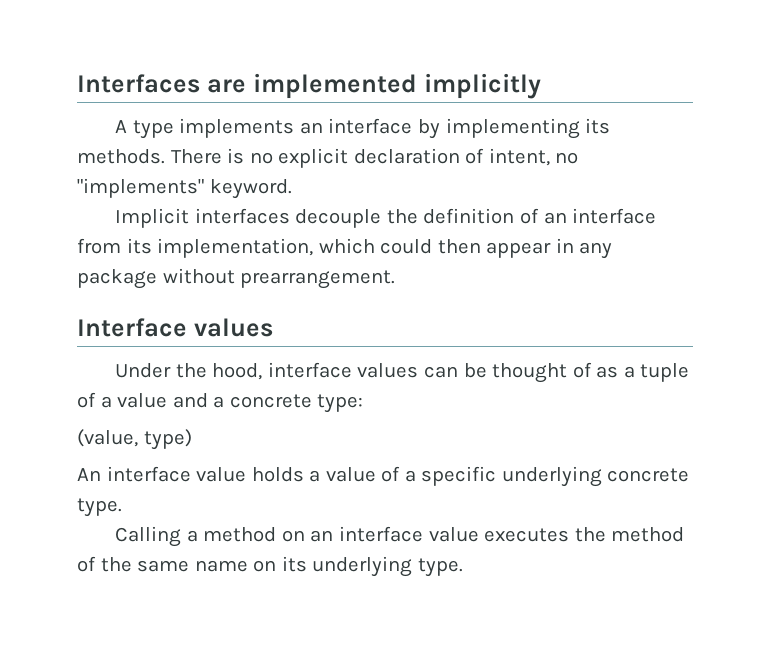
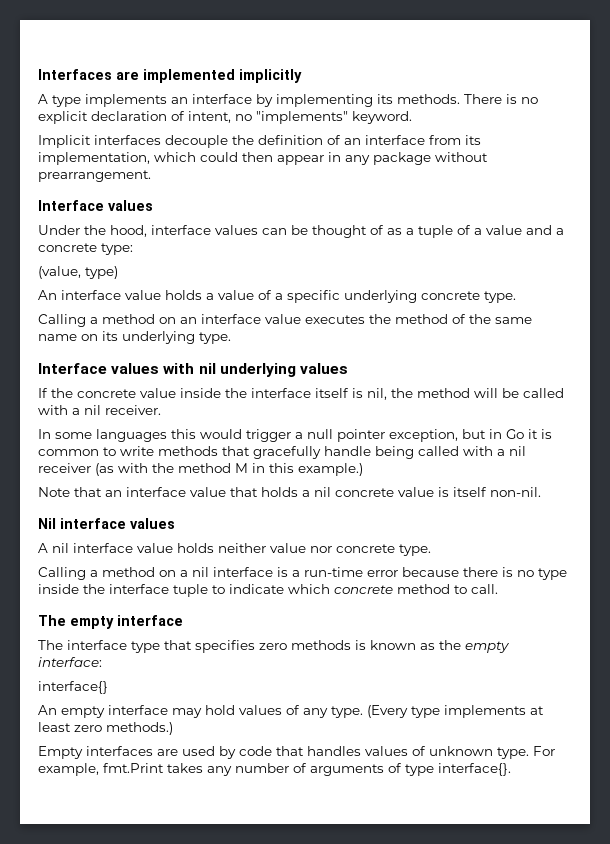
(463, 567) none -> [38,363,348,377] [38,388,564,400] [38,405,161,415] [38,429,552,442] [38,446,526,459] [38,463,363,476] [38,487,541,497] [38,518,175,529] [38,543,431,556] [38,567,567,580] [38,584,498,597] [38,615,183,629] [38,640,510,653] [38,657,102,667] [38,681,108,694] [38,705,544,718] [38,722,173,735] [38,746,555,759] [38,763,511,776] // Interface values with nil underlying values // If the concrete value inside the interface itself is nil, the method will be called with a nil receiver. // In some languages this would trigger a null pointer exception, but in Go it is common to write methods that gracefully handle being called with a nil receiver (as with the method M in this example.) // Note that an interface value that holds a nil concrete value is itself non-nil. // Nil interface values // A nil interface value holds neither value nor concrete type. // Calling a method on a nil interface is a run-time error because there is no type inside the interface tuple to indicate which concrete method to call. // The empty interface // The interface type that specifies zero methods is known as the empty interface: // interface{} // An empty interface may hold values of any type. (Every type implements at least zero methods.) // Empty interfaces are used by code that handles values of unknown type. For example, fmt.Print takes any number of arguments of type interface{}.

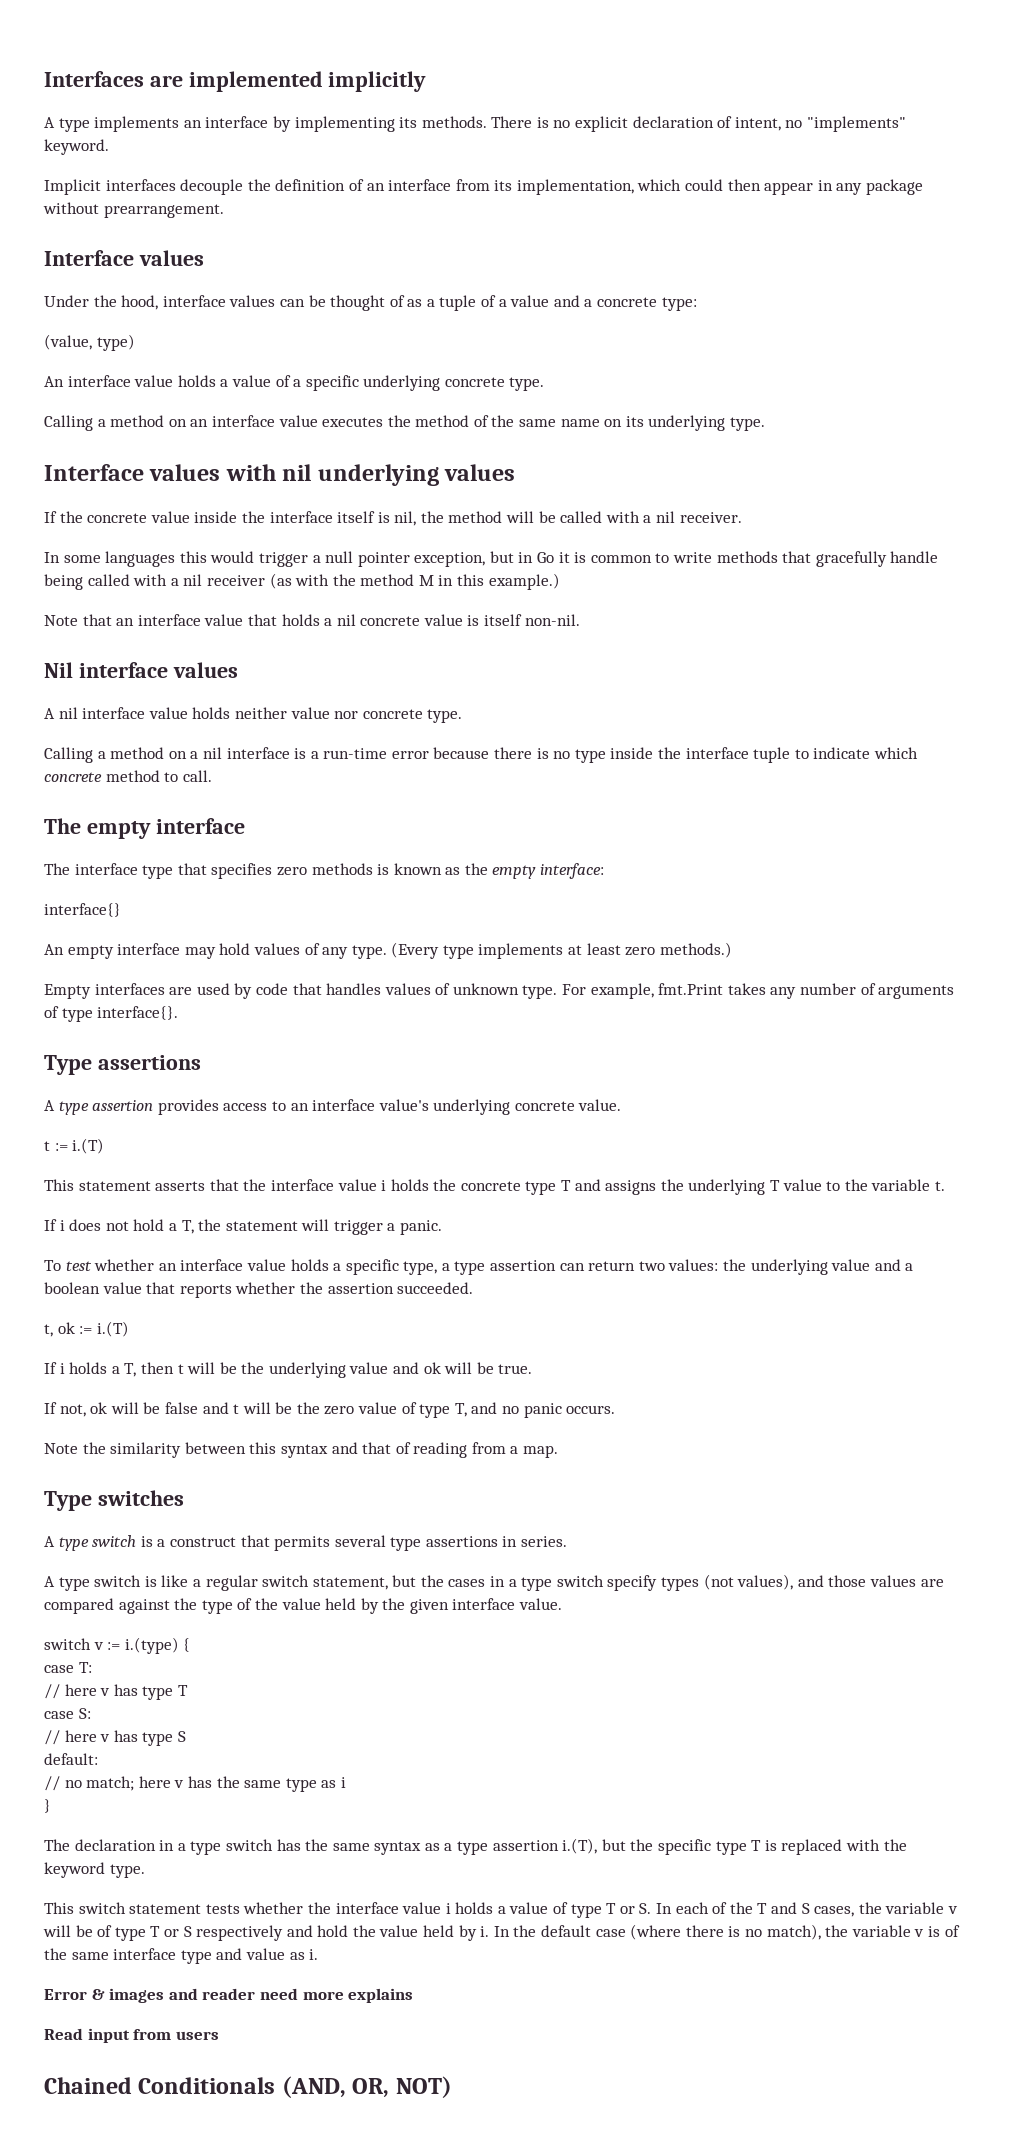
(511, 769) none -> [44,1055,201,1075] [44,1099,622,1115] [44,1138,105,1154] [44,1179,945,1195] [44,1219,443,1235] [44,1259,914,1275] [44,1282,474,1298] [44,1321,129,1337] [44,1362,533,1378] [44,1402,616,1418] [44,1442,559,1458] [44,1490,184,1511] [44,1535,568,1551] [44,1574,944,1591] [44,1598,563,1614] [44,1637,191,1654] [44,1662,92,1673] [44,1684,188,1700] [44,1708,91,1719] [44,1730,186,1746] [44,1753,98,1765] [44,1776,346,1792] [44,1799,51,1813] [44,1838,907,1855] [44,1862,145,1878] [44,1902,958,1918] [43,1924,960,1941] [44,1948,319,1964] [44,1988,414,2003] [44,2028,219,2043] [44,2076,452,2098] // Type assertions // A type assertion provides access to an interface value's underlying concrete value. // t := i.(T) // This statement asserts that the interface value i holds the concrete type T and assigns the underlying T value to the variable t. // If i does not hold a T, the statement will trigger a panic. // To test whether an interface value holds a specific type, a type assertion can return two values: the underlying value and a boolean value that reports whether the assertion succeeded. // t, ok := i.(T) // If i holds a T, then t will be the underlying value and ok will be true. // If not, ok will be false and t will be the zero value of type T, and no panic occurs. // Note the similarity between this syntax and that of reading from a map. // Type switches // A type switch is a construct that permits several type assertions in series. // A type switch is like a regular switch statement, but the cases in a type switch specify types (not values), and those values are compared against the type of the value held by the given interface value. // switch v := i.(type) { // case T: // // here v has type T // case S: // // here v has type S // default: // // no match; here v has the same type as i // } // The declaration in a type switch has the same syntax as a type assertion i.(T), but the specific type T is replaced with the keyword type. // This switch statement tests whether the interface value i holds a value of type T or S. In each of the T and S cases, the variable v will be of type T or S respectively and hold the value held by i. In the default case (where there is no match), the variable v is of the same interface type and value as i. // Error & images and reader need more explains // Read input from users // Chained Conditionals (AND, OR, NOT)

